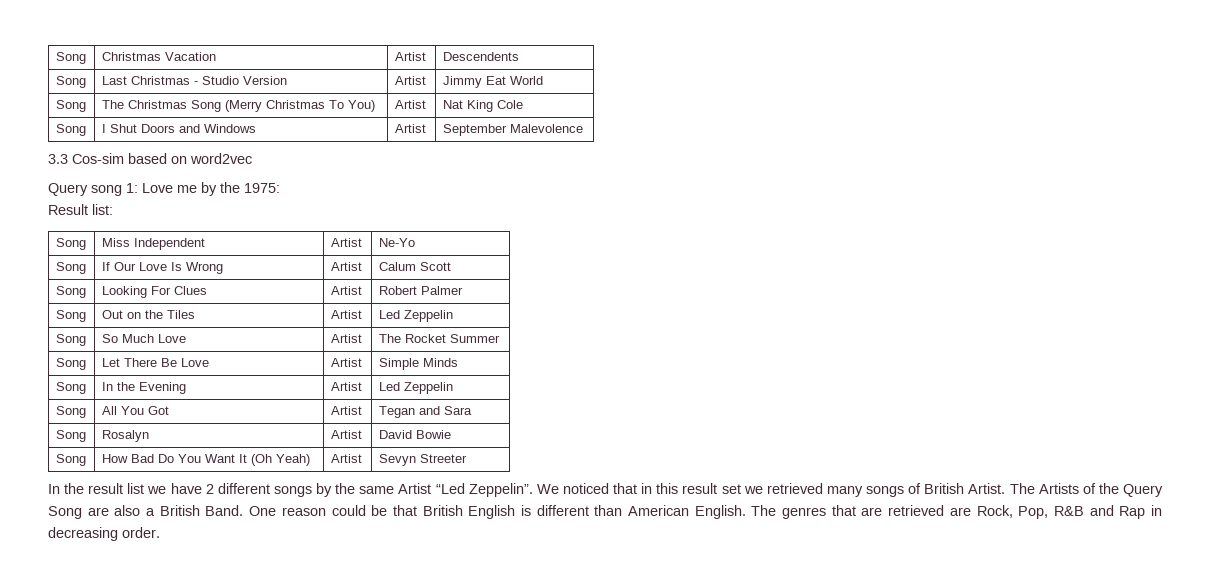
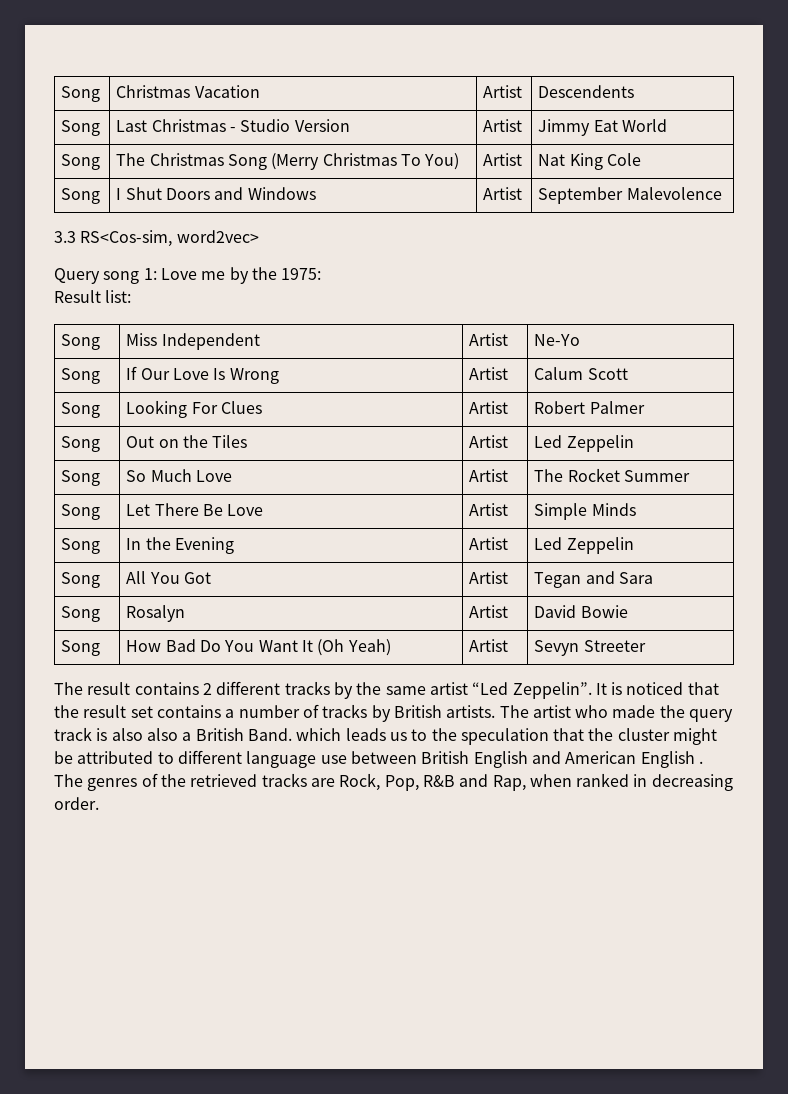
[72,153,252,164] Cos-sim based on word2vec -> [80,230,259,247] RS<Cos-sim, word2vec>
[48,483,202,494] In the result list we have -> [54,682,199,695] The result contains
[273,486,312,497] songs -> [284,681,330,695] tracks
[398,483,432,494] Artist -> [429,682,468,695] artist
[536,483,1163,497] [48,505,945,519] We noticed that in this result set we retrieved many songs of British Artist. The Artists of the Query Song are also a British Band. One reason could be that British English is different than American English. The genres that are retrieved -> [595,682,719,695] [54,704,734,722] [54,727,718,745] [54,750,703,768] [54,773,307,791] It is noticed that the result set contains a number of tracks by British artists. The artist who made the query track is also also a British Band. which leads us to the speculation that the cluster might be attributed to different language use between British English and American English . The genres of the retrieved tracks
[1119,506,1146,519] Rap -> [492,773,630,791] Rap, when ranked

